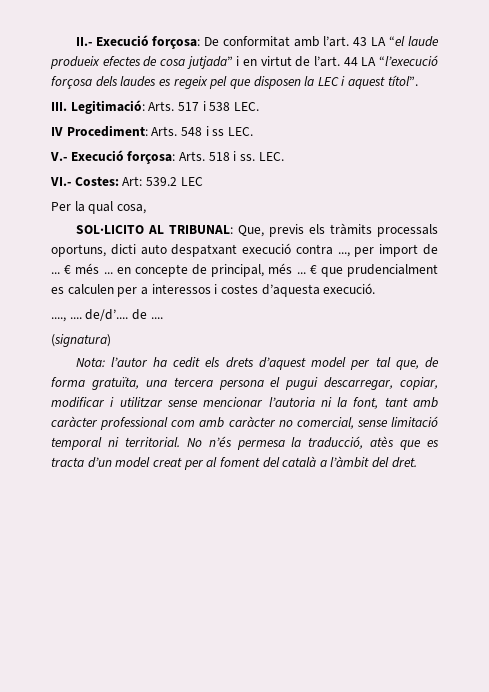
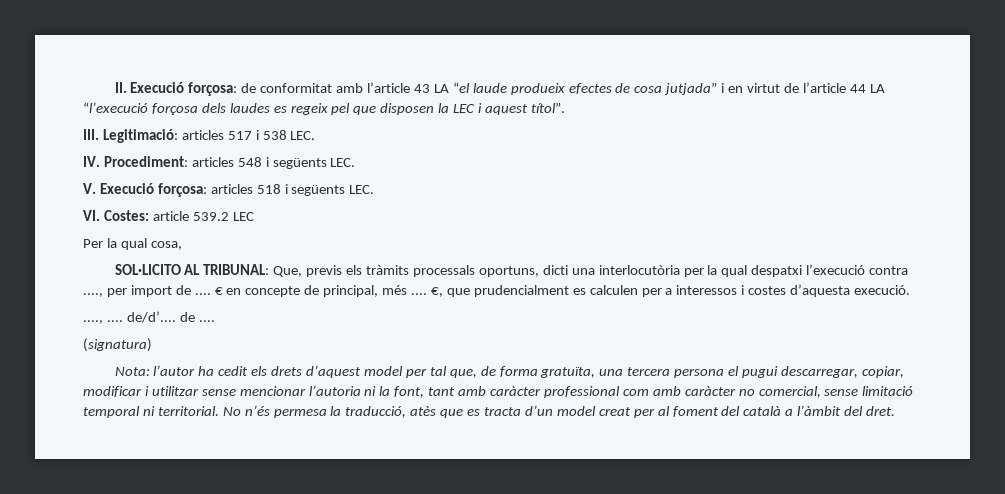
[75,35,220,49] II.- Execució forçosa: De -> [114,82,257,96] II. Execució forçosa: de
[323,36,350,47] l’art. -> [367,82,411,93] l’article
[313,56,340,67] l’art. -> [802,82,846,93] l’article
[148,101,175,111] Arts. -> [181,130,224,140] articles
[51,125,178,137] IV Procediment: Arts. -> [83,156,234,167] IV. Procediment: articles
[212,127,253,136] [50,150,205,164] ss LEC. // V.- Execució forçosa: Arts. -> [272,158,356,169] [83,183,253,197] següents LEC. // V. Execució forçosa: articles
[239,152,284,161] [50,176,143,186] ss. LEC. // VI.- Costes: Art: -> [291,185,375,196] [83,210,189,221] següents LEC. // VI. Costes: article
[140,243,438,257] [51,263,113,274] auto despatxant execució contra ..., per import de ... € més ... -> [571,264,909,277] [83,285,223,297] una interlocutòria per la qual despatxi l’execució contra ...., per import de .... €
[296,265,317,274] ... € -> [411,287,443,297] .... €,

